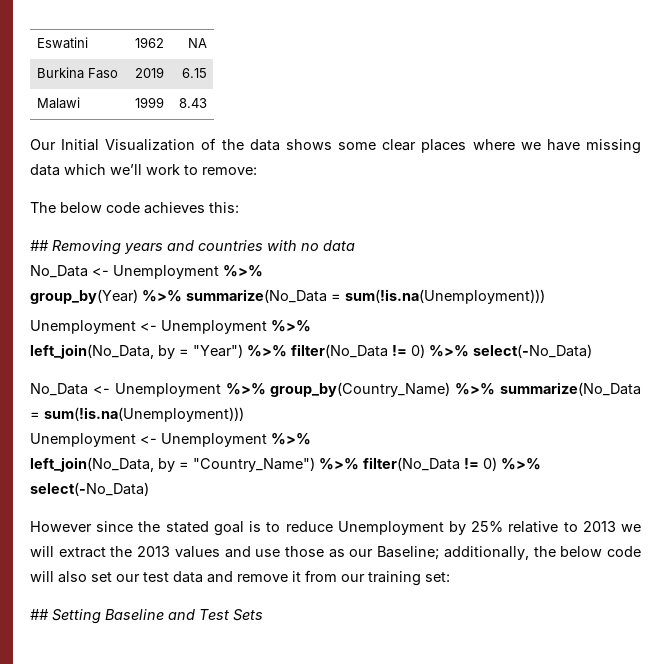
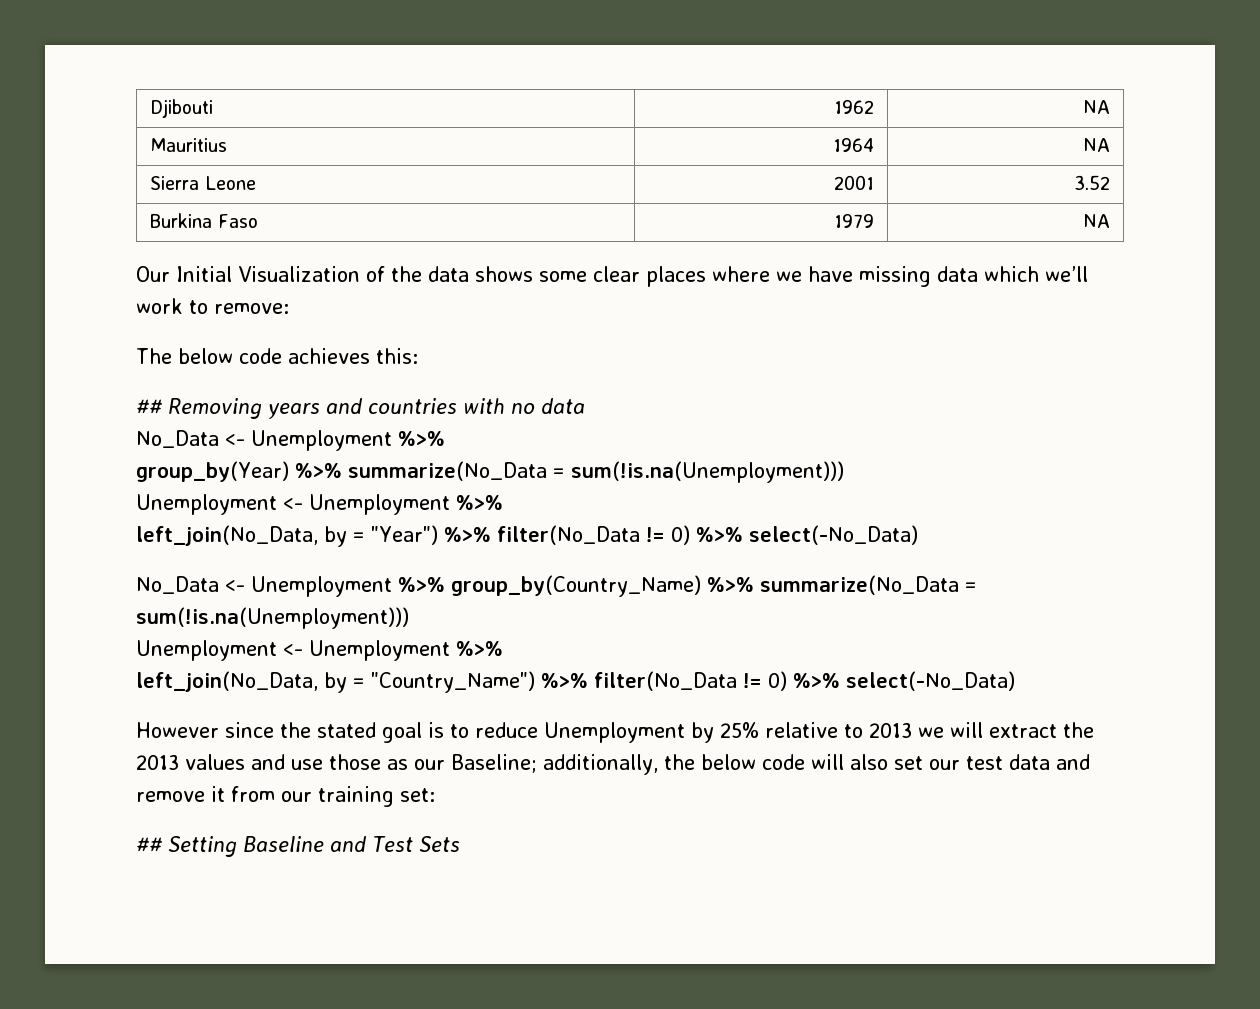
[36,37,88,49] Eswatini -> [150,99,214,118] Djibouti
[36,67,118,79] [135,67,165,78] [182,68,208,78] [36,97,80,109] [135,97,165,108] [179,98,208,108] Burkina Faso | 2019 | 6.15 // Malawi | 1999 | 8.43 -> [150,138,228,152] [832,138,874,152] [1082,138,1110,152] [150,176,257,190] [833,175,874,190] [1073,175,1110,190] [150,213,259,228] [833,214,874,228] [1082,214,1110,228] Mauritius | 1964 | NA // Sierra Leone | 2001 | 3.52 // Burkina Faso | 1979 | NA

